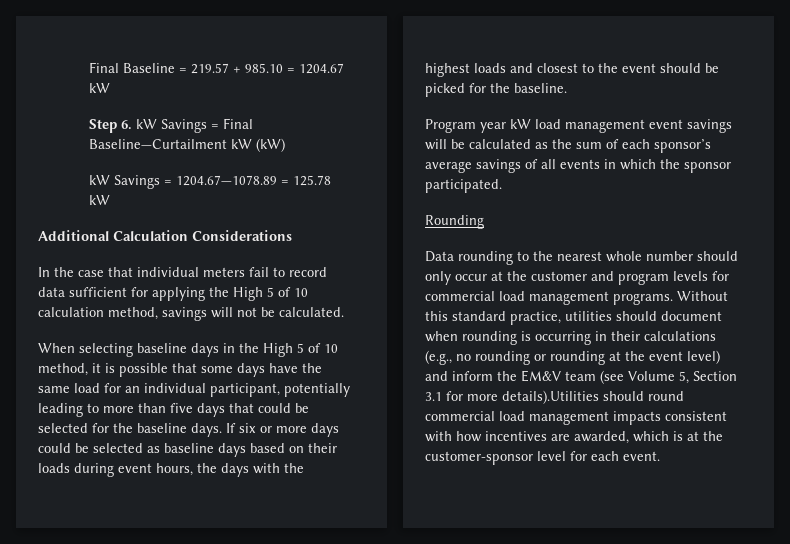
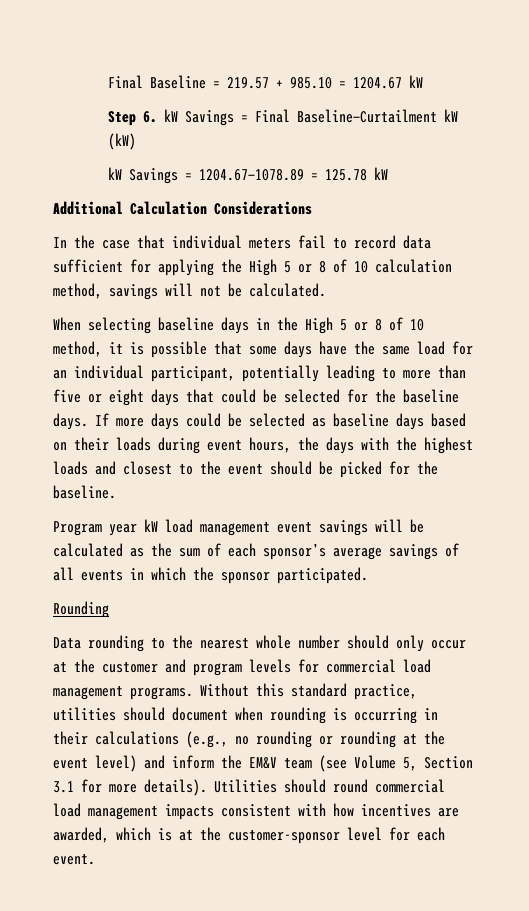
(274, 292) none -> [298,261,326,273] or 8
(304, 348) none -> [354,319,382,331] or 8
(193, 408) none -> [88,389,144,406] or eight
[239,423,272,433] six or -> (109, 419) none
[502,390,599,404] details).Utilities -> [144,779,277,796] details). Utilities

